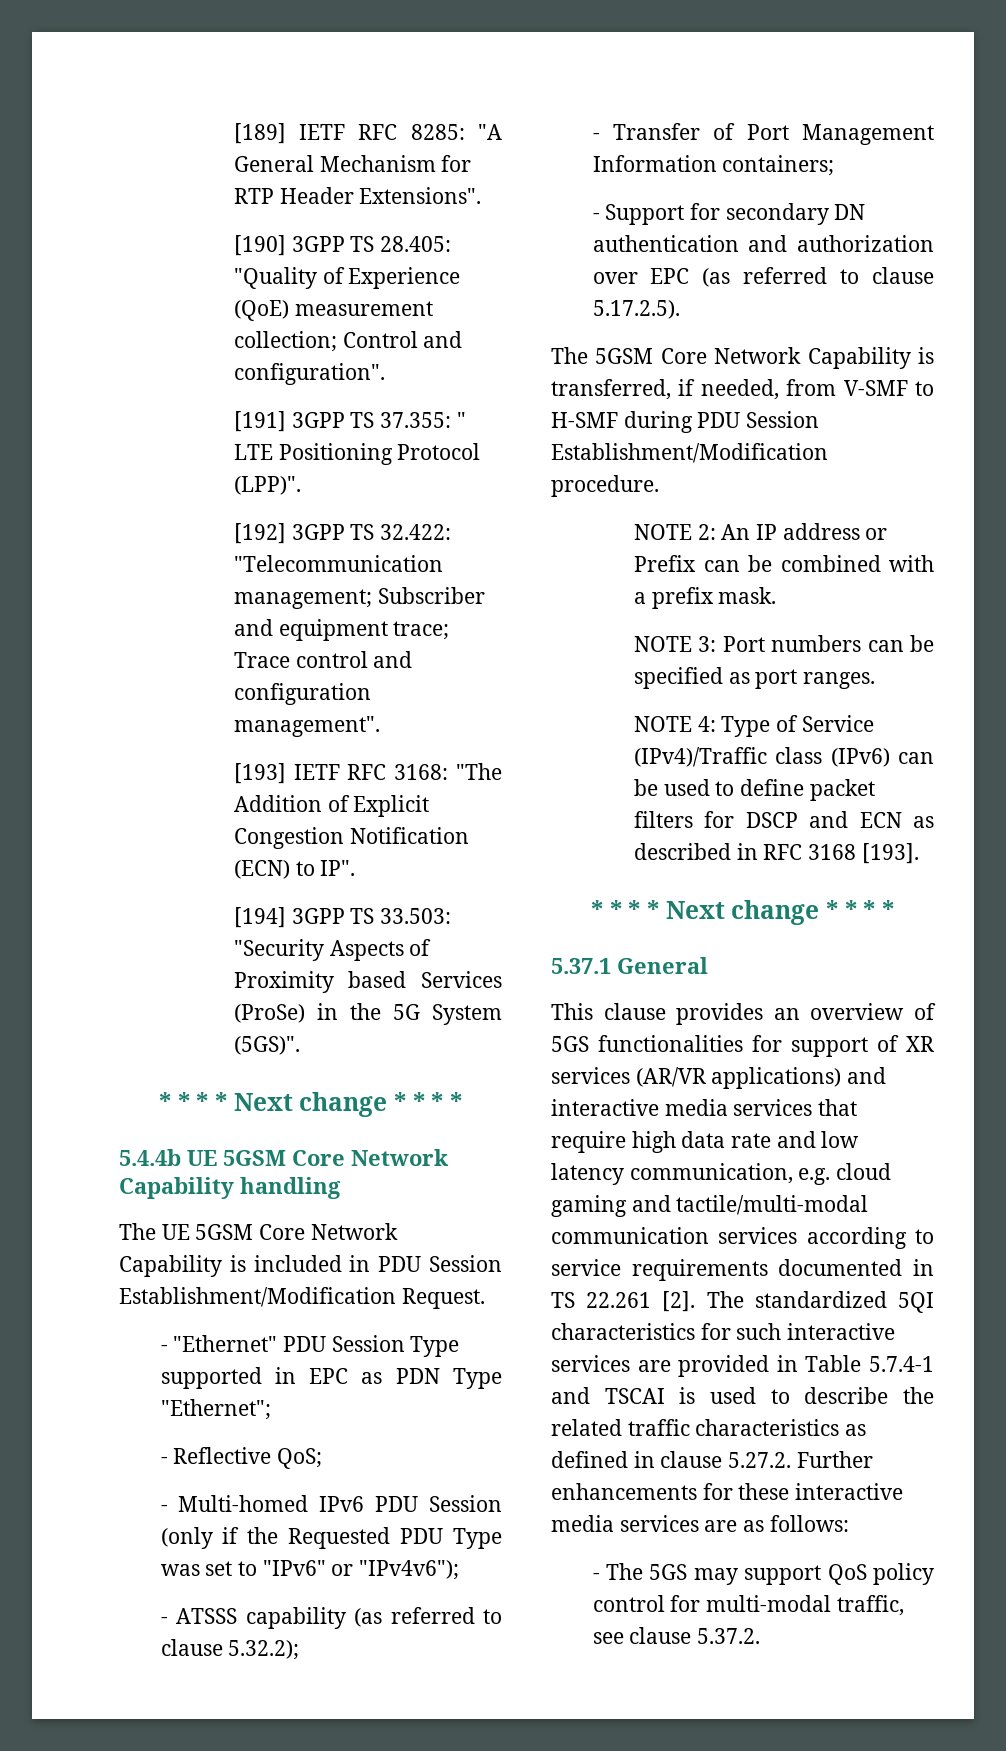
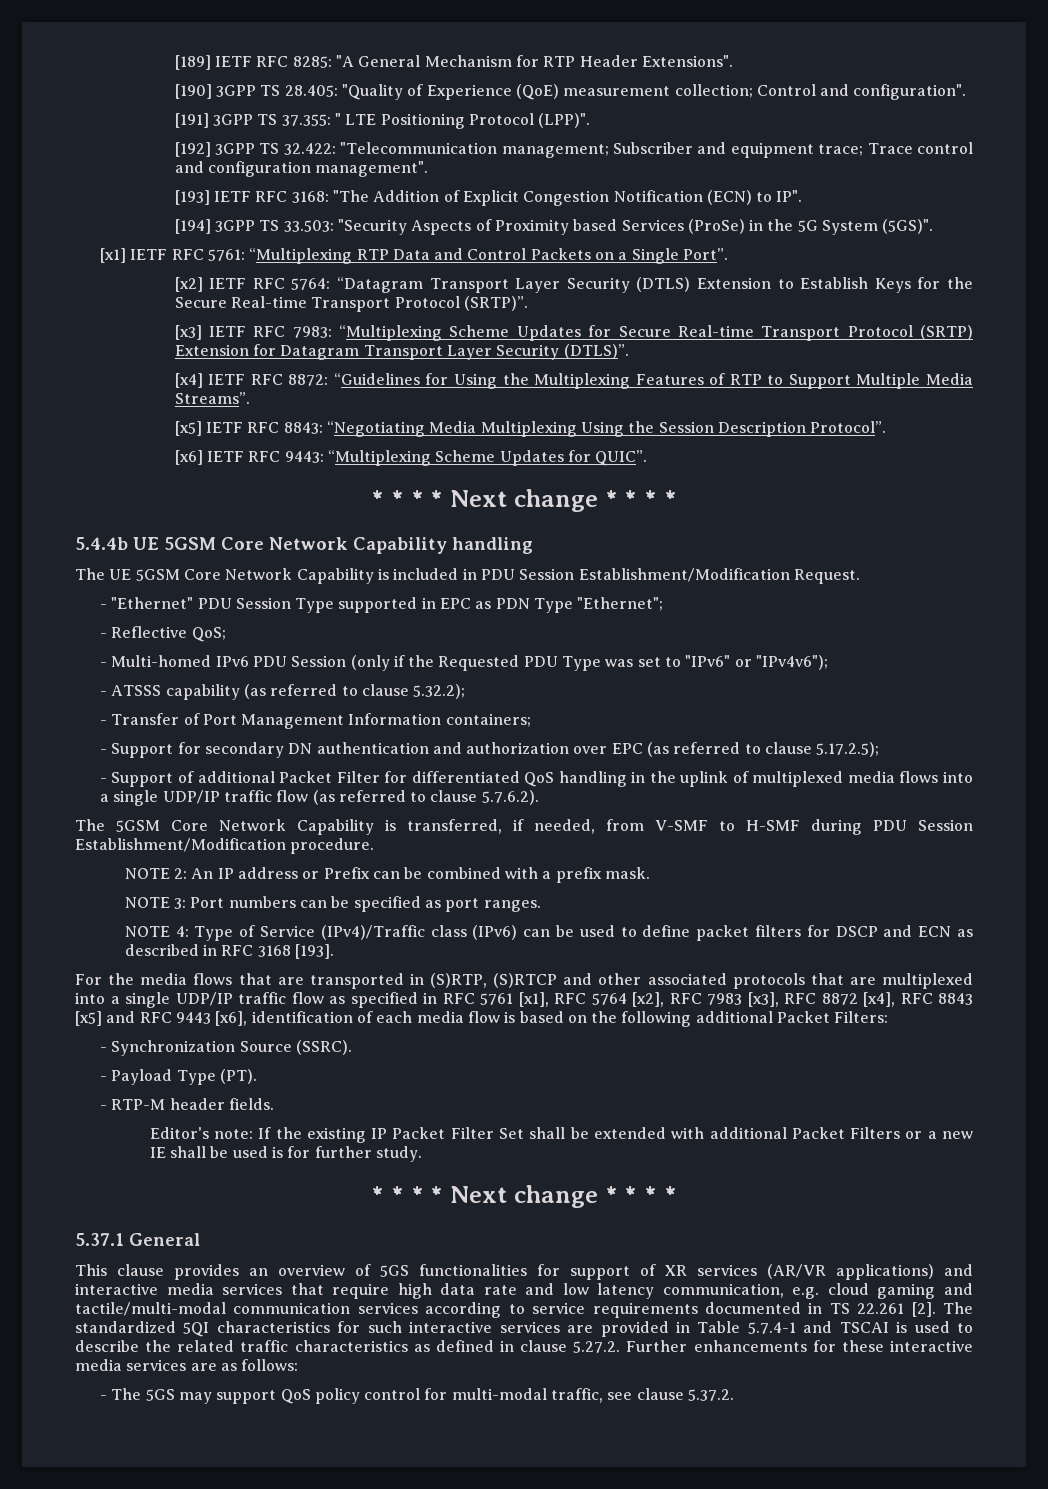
(300, 1045) none -> [99,248,729,264] [174,277,973,293] [174,296,528,312] [174,325,973,341] [174,344,629,360] [174,373,974,389] [174,392,250,404] [174,421,887,437] [174,450,648,466] // [x1] IETF RFC 5761: “Multiplexing RTP Data and Control Packets on a Single Port”. // [x2] IETF RFC 5764: “Datagram Transport Layer Security (DTLS) Extension to Establish Keys for the Secure Real-time Transport Protocol (SRTP)”. // [x3] IETF RFC 7983: “Multiplexing Scheme Updates for Secure Real-time Transport Protocol (SRTP) Extension for Datagram Transport Layer Security (DTLS)”. // [x4] IETF RFC 8872: “Guidelines for Using the Multiplexing Features of RTP to Support Multiple Media Streams”. // [x5] IETF RFC 8843: “Negotiating Media Multiplexing Using the Session Description Protocol”. // [x6] IETF RFC 9443: “Multiplexing Scheme Updates for QUIC”.
[592,300,680,319] 5.17.2.5). -> [816,742,880,757] [99,771,973,787] [99,790,539,806] 5.17.2.5); // - Support of additional Packet Filter for differentiated QoS handling in the uplink of multiplexed media flows into a single UDP/IP traffic flow (as referred to clause 5.7.6.2).
(919, 853) none -> [75,973,973,989] [75,992,973,1008] [75,1011,889,1027] [99,1040,352,1056] [99,1069,257,1085] [99,1098,274,1110] [149,1127,974,1143] [149,1146,422,1162] // For the media flows that are transported in (S)RTP, (S)RTCP and other associated protocols that are multiplexed into a single UDP/IP traffic flow as specified in RFC 5761 [x1], RFC 5764 [x2], RFC 7983 [x3], RFC 8872 [x4], RFC 8843 [x5] and RFC 9443 [x6], identification of each media flow is based on the following additional Packet Filters: // - Synchronization Source (SSRC). // - Payload Type (PT). // - RTP-M header fields. // Editor's note: If the existing IP Packet Filter Set shall be extended with additional Packet Filters or a new IE shall be used is for further study.

